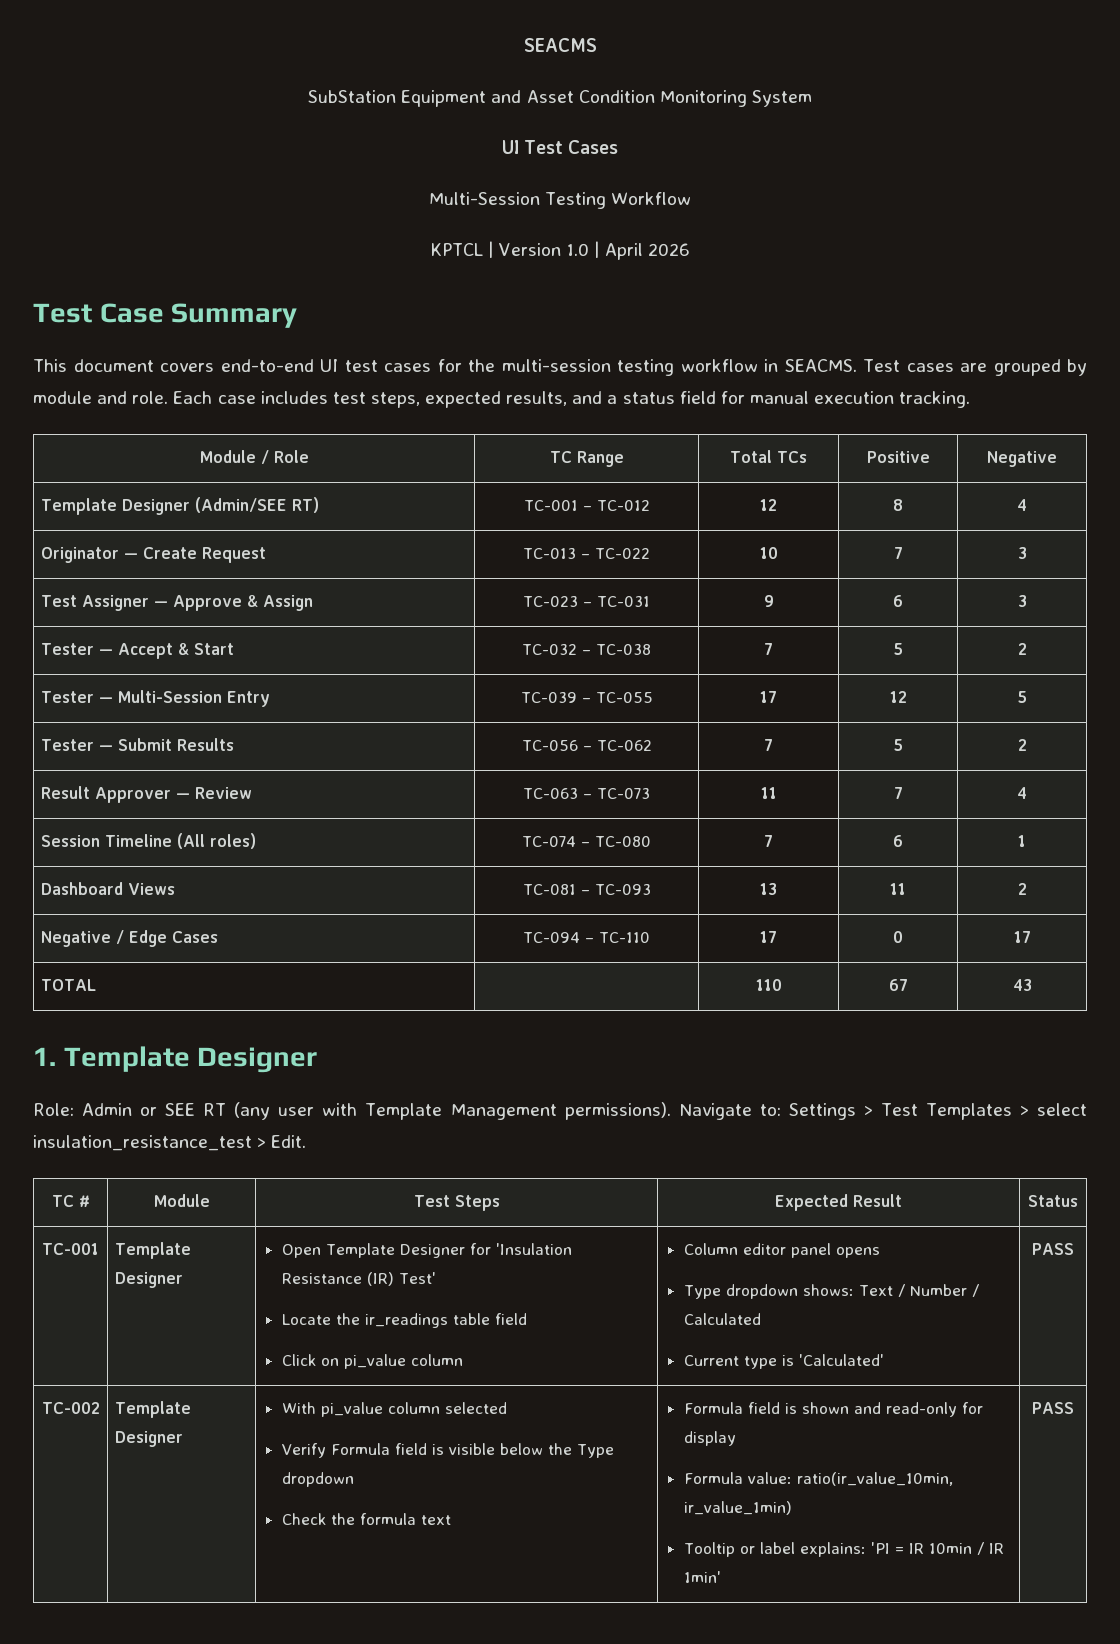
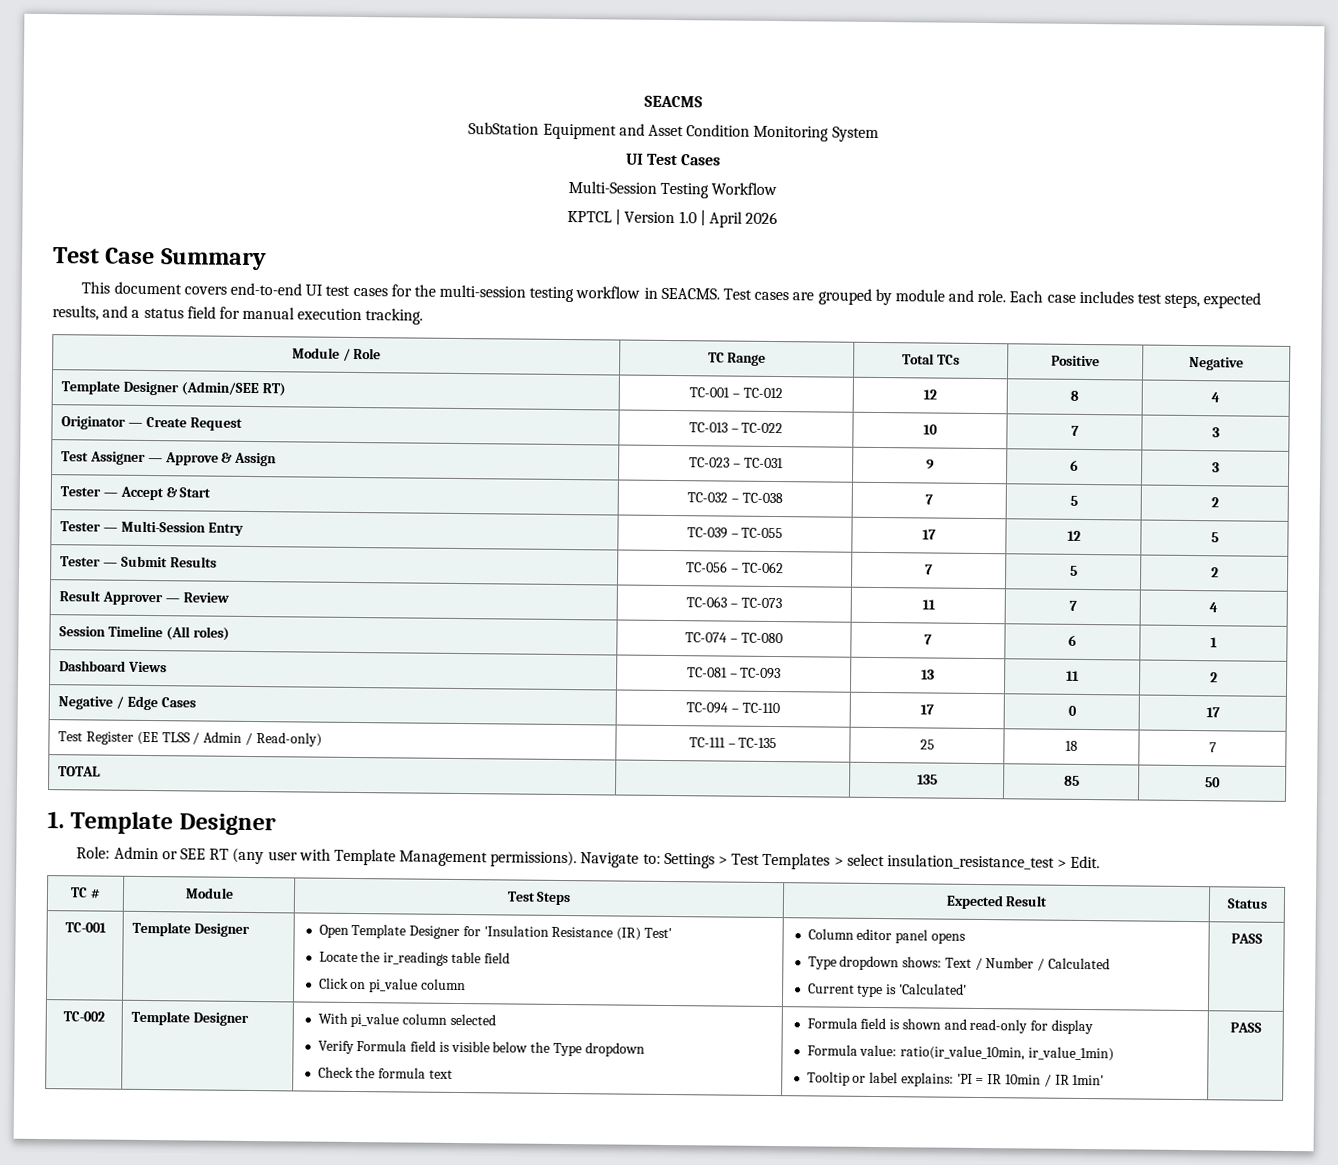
[40,979,96,991] [755,979,782,991] [888,979,908,991] [1012,979,1032,991] TOTAL | | 110 | 67 | 43 -> [58,731,322,747] [688,737,778,749] [919,739,935,750] [1065,740,1078,751] [1208,742,1217,753] [58,766,102,777] [916,774,938,785] [1063,775,1080,786] [1205,777,1221,788] Test Register (EE TLSS / Admin / Read-only) | TC-111 – TC-135 | 25 | 18 | 7 // TOTAL | | 135 | 85 | 50

